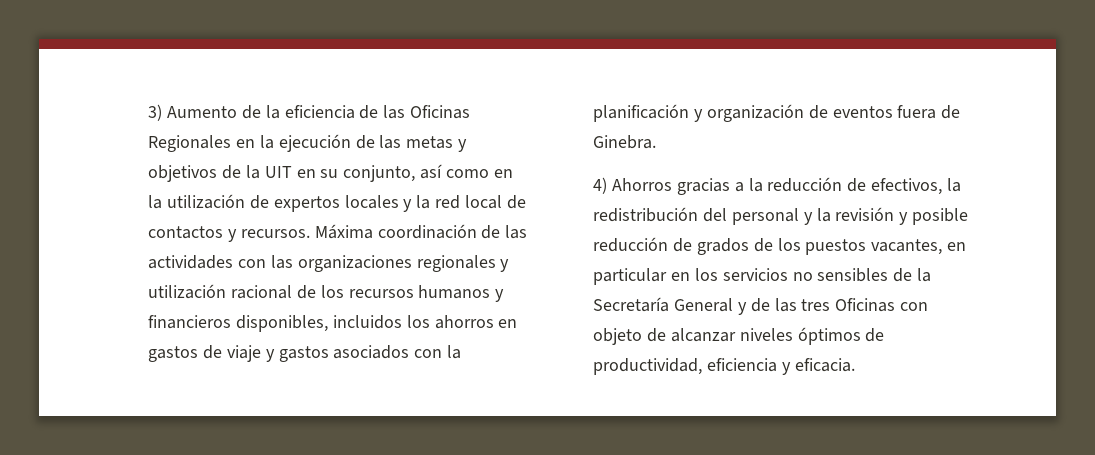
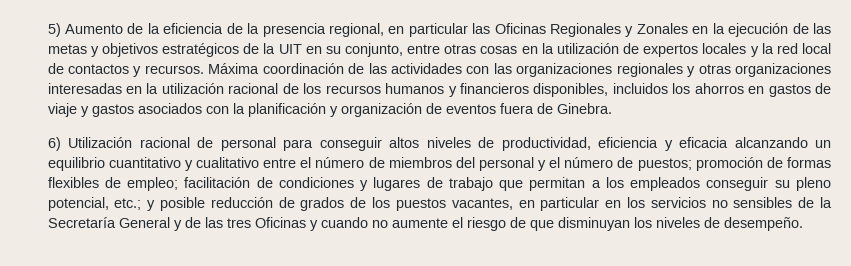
[148,104,163,121] 3) -> [47,23,61,37] 5)
(379, 112) none -> [247,23,468,37] la presencia regional, en particular
(232, 143) none -> [625,23,688,37] y Zonales
(218, 173) none -> [162,43,240,57] estratégicos
[420,164,490,179] así como -> [407,44,518,54] entre otras cosas
(510, 265) none -> [698,63,831,77] [47,83,159,94] otras organizaciones interesadas en la
[593,177,962,195] [593,207,895,225] 4) Ahorros gracias a la reducción de efectivos, la redistribución del personal y la revisión -> [47,137,831,151] [47,157,831,171] [47,177,832,191] [47,197,142,211] 6) Utilización racional de personal para conseguir altos niveles de productividad, eficiencia y eficacia alcanzando un equilibrio cuantitativo y cualitativo entre el número de miembros del personal y el número de puestos; promoción de formas flexibles de empleo; facilitación de condiciones y lugares de trabajo que permitan a los empleados conseguir su pleno potencial, etc.;
[900,302,929,311] [593,327,885,345] [593,358,855,375] con objeto de alcanzar niveles óptimos de productividad, eficiencia y eficacia. -> [309,217,803,231] y cuando no aumente el riesgo de que disminuyan los niveles de desempeño.

